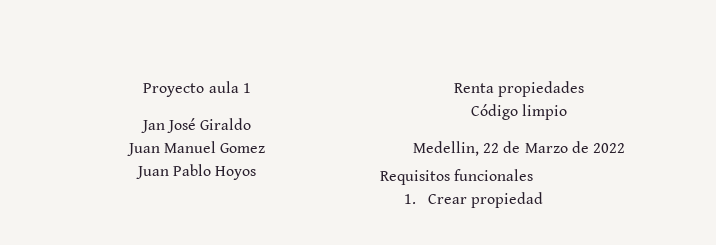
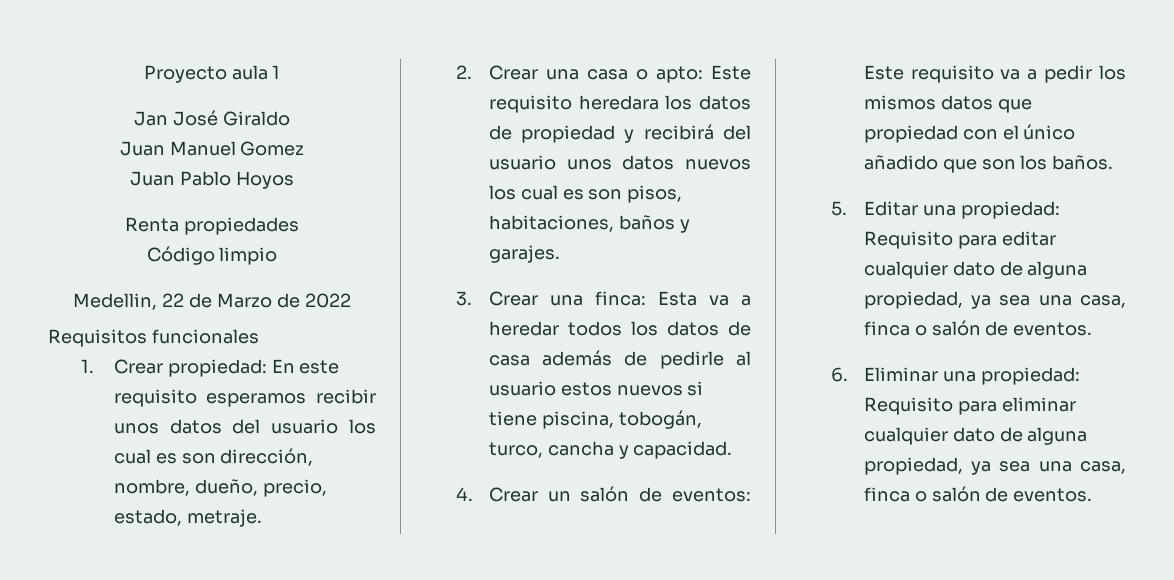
[470,192,543,208] propiedad -> [167,359,340,377] [113,389,376,407] [113,419,376,434] [113,448,314,466] [113,479,327,497] [113,509,262,527] [455,65,751,83] [488,95,751,113] [488,124,751,143] [488,155,751,170] [488,185,683,203] [488,215,690,233] [488,245,560,263] [455,291,751,306] [488,321,751,336] [488,350,751,369] [488,381,704,396] [488,410,702,429] [488,441,733,459] [455,486,751,502] [863,65,1126,83] [863,95,1032,113] [863,124,1076,143] [863,155,1114,173] [830,201,1060,219] [863,231,1056,249] [863,261,1088,279] [863,291,1126,309] [863,320,1093,336] [830,367,1080,385] [863,397,1076,415] [863,427,1088,445] [863,457,1126,475] [863,486,1093,502] propiedad: En este requisito esperamos recibir unos datos del usuario los cual es son dirección, nombre, dueño, precio, estado, metraje. // 2. Crear una casa o apto: Este requisito heredara los datos de propiedad y recibirá del usuario unos datos nuevos los cual es son pisos, habitaciones, baños y garajes. // 3. Crear una finca: Esta va a heredar todos los datos de casa además de pedirle al usuario estos nuevos si tiene piscina, tobogán, turco, cancha y capacidad. // 4. Crear un salón de eventos: Este requisito va a pedir los mismos datos que propiedad con el único añadido que son los baños. // 5. Editar una propiedad: Requisito para editar cualquier dato de alguna propiedad, ya sea una casa, finca o salón de eventos. // 6. Eliminar una propiedad: Requisito para eliminar cualquier dato de alguna propiedad, ya sea una casa, finca o salón de eventos.

